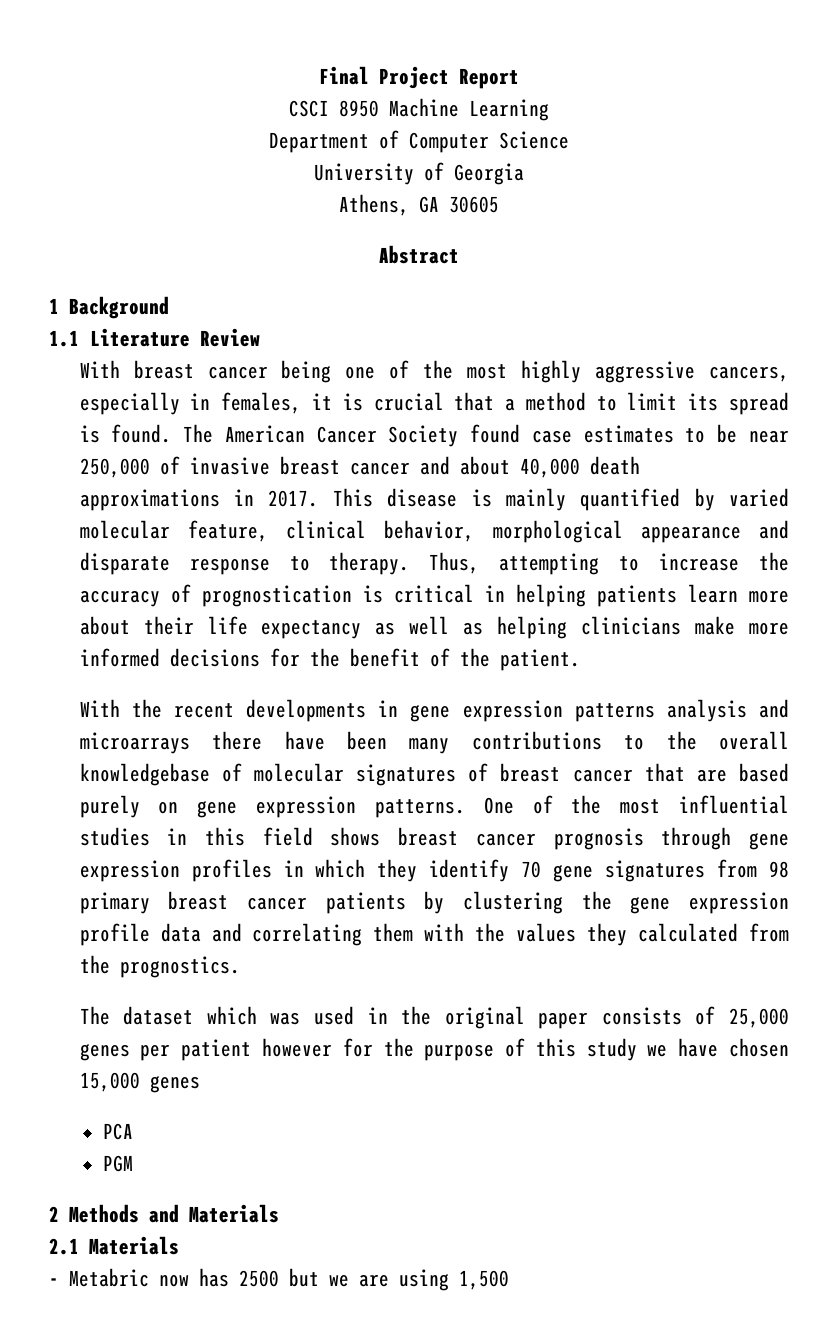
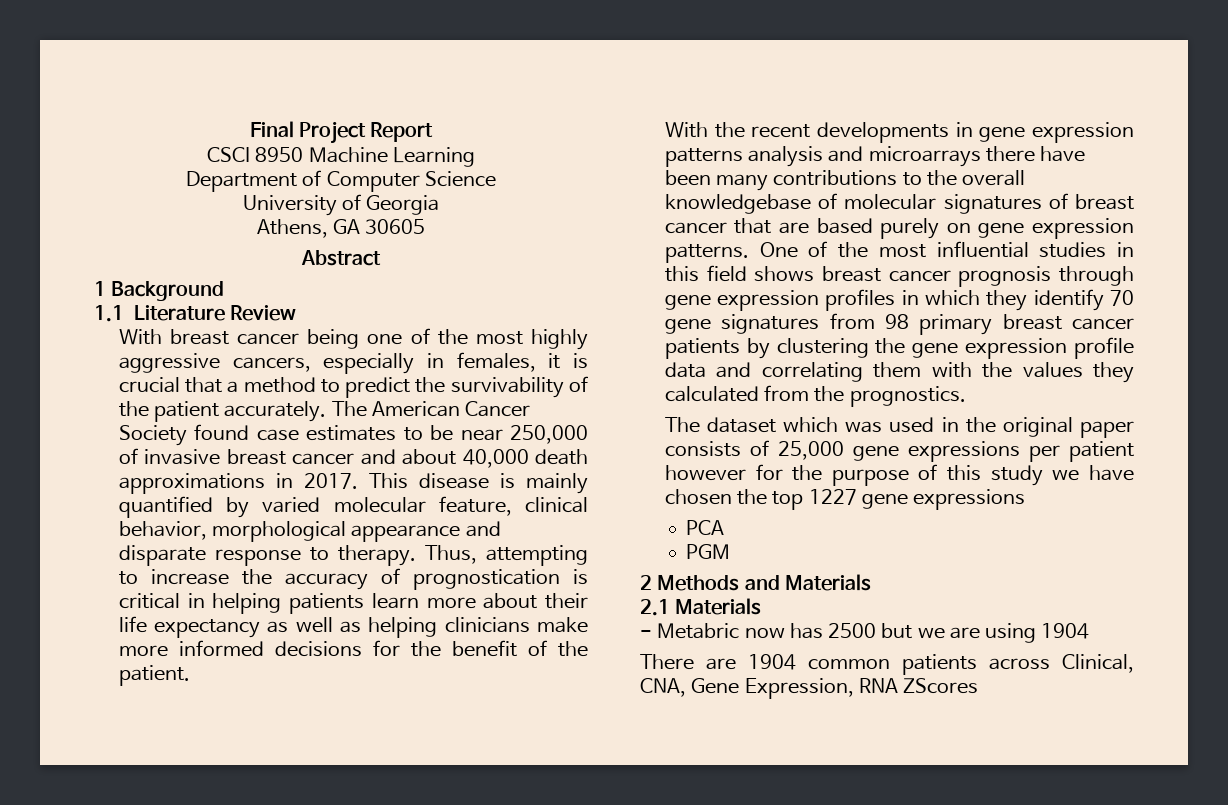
[627,392,789,415] [79,424,172,443] limit its spread is found. -> [345,376,589,398] [118,401,327,422] predict the survivability of the patient accurately.
[79,1043,130,1061] genes -> [852,441,1020,462] gene expressions
[79,1072,200,1093] 15,000 genes -> [737,489,1026,510] the top 1227 gene expressions
[459,1270,509,1290] 1,500 -> [1041,623,1090,639] [640,654,1134,675] [640,678,979,699] 1904 // There are 1904 common patients across Clinical, CNA, Gene Expression, RNA ZScores

